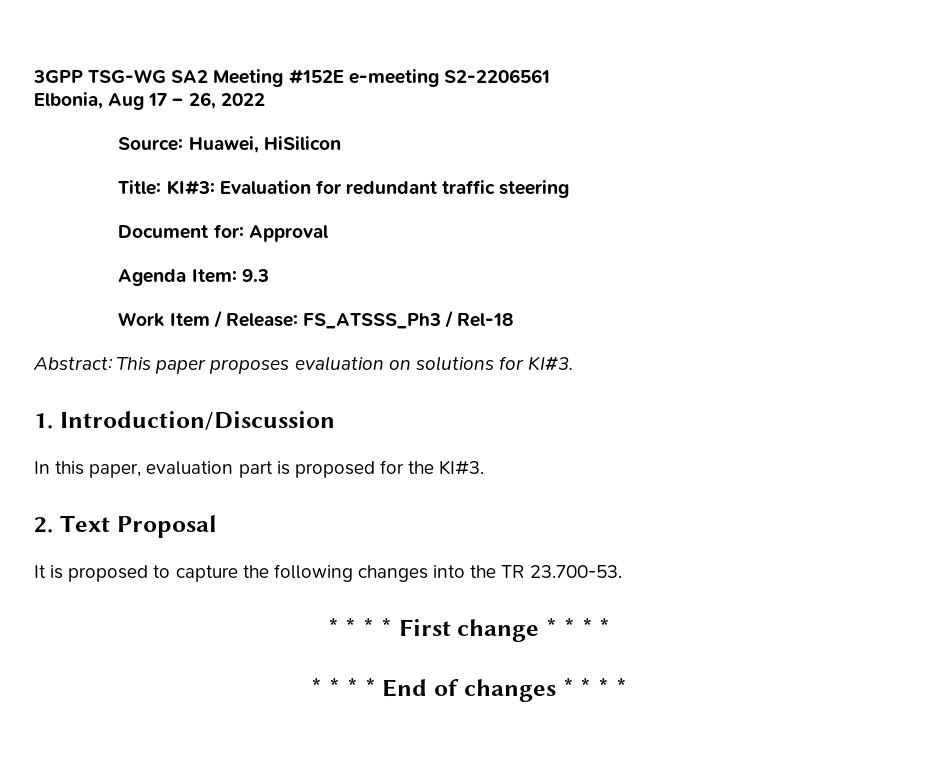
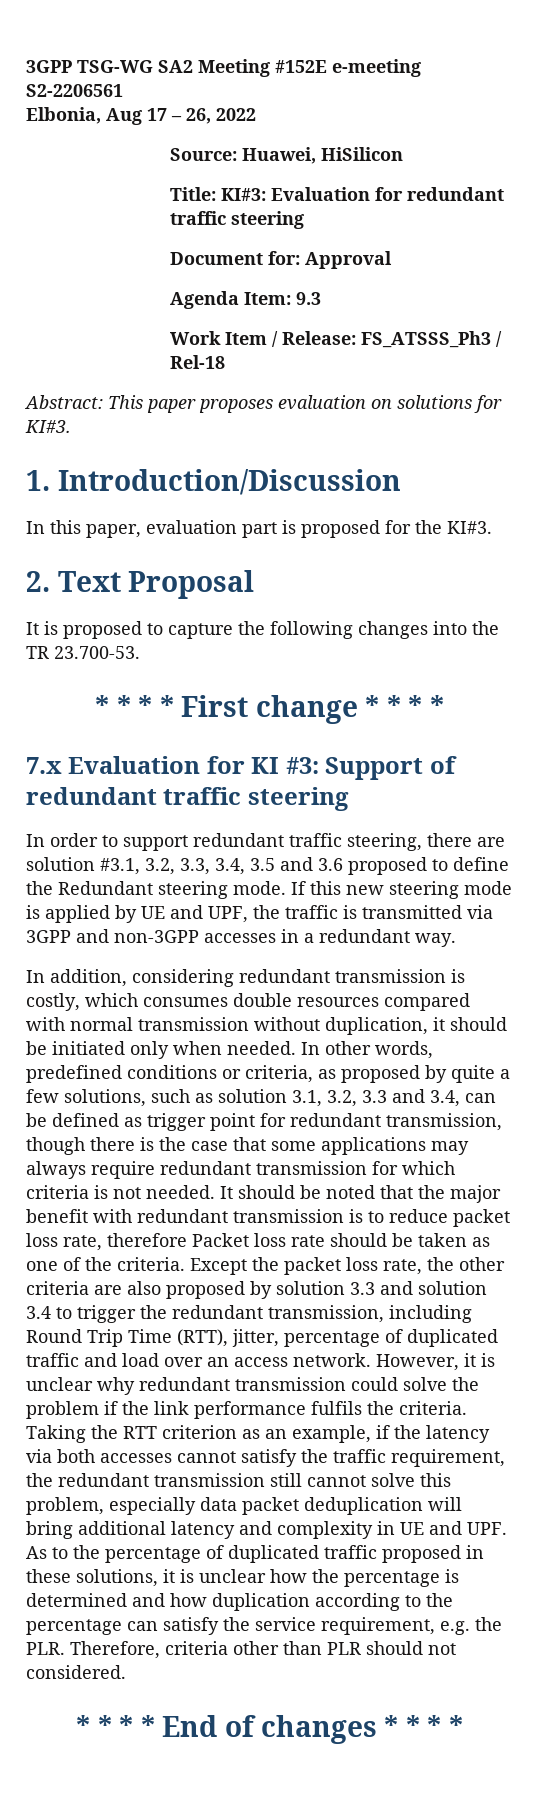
(611, 627) none -> [26,756,457,780] [26,787,349,811] [26,833,505,851] [26,857,509,875] [26,881,512,899] [26,905,493,923] [26,929,456,947] [26,969,465,987] [26,993,470,1011] [26,1017,507,1035] [26,1041,433,1059] [26,1065,510,1083] [26,1089,496,1107] [26,1113,502,1131] [26,1137,469,1155] [26,1161,455,1179] [26,1185,501,1203] [26,1209,510,1227] [26,1233,490,1251] [26,1257,505,1275] [26,1281,487,1299] [26,1305,472,1323] [26,1329,498,1347] [26,1353,495,1371] [26,1377,479,1395] [26,1401,467,1419] [26,1425,490,1443] [26,1449,505,1467] [26,1473,451,1487] [26,1497,462,1515] [26,1521,507,1539] [26,1545,484,1563] [26,1569,459,1587] [26,1593,453,1611] [26,1617,502,1635] [26,1641,456,1659] [26,1665,126,1679] // 7.x Evaluation for KI #3: Support of redundant traffic steering // In order to support redundant traffic steering, there are solution #3.1, 3.2, 3.3, 3.4, 3.5 and 3.6 proposed to define the Redundant steering mode. If this new steering mode is applied by UE and UPF, the traffic is transmitted via 3GPP and non-3GPP accesses in a redundant way. // In addition, considering redundant transmission is costly, which consumes double resources compared with normal transmission without duplication, it should be initiated only when needed. In other words, predefined conditions or criteria, as proposed by quite a few solutions, such as solution 3.1, 3.2, 3.3 and 3.4, can be defined as trigger point for redundant transmission, though there is the case that some applications may always require redundant transmission for which criteria is not needed. It should be noted that the major benefit with redundant transmission is to reduce packet loss rate, therefore Packet loss rate should be taken as one of the criteria. Except the packet loss rate, the other criteria are also proposed by solution 3.3 and solution 3.4 to trigger the redundant transmission, including Round Trip Time (RTT), jitter, percentage of duplicated traffic and load over an access network. However, it is unclear why redundant transmission could solve the problem if the link performance fulfils the criteria. Taking the RTT criterion as an example, if the latency via both accesses cannot satisfy the traffic requirement, the redundant transmission still cannot solve this problem, especially data packet deduplication will bring additional latency and complexity in UE and UPF. As to the percentage of duplicated traffic proposed in these solutions, it is unclear how the percentage is determined and how duplication according to the percentage can satisfy the service requirement, e.g. the PLR. Therefore, criteria other than PLR should not considered.

